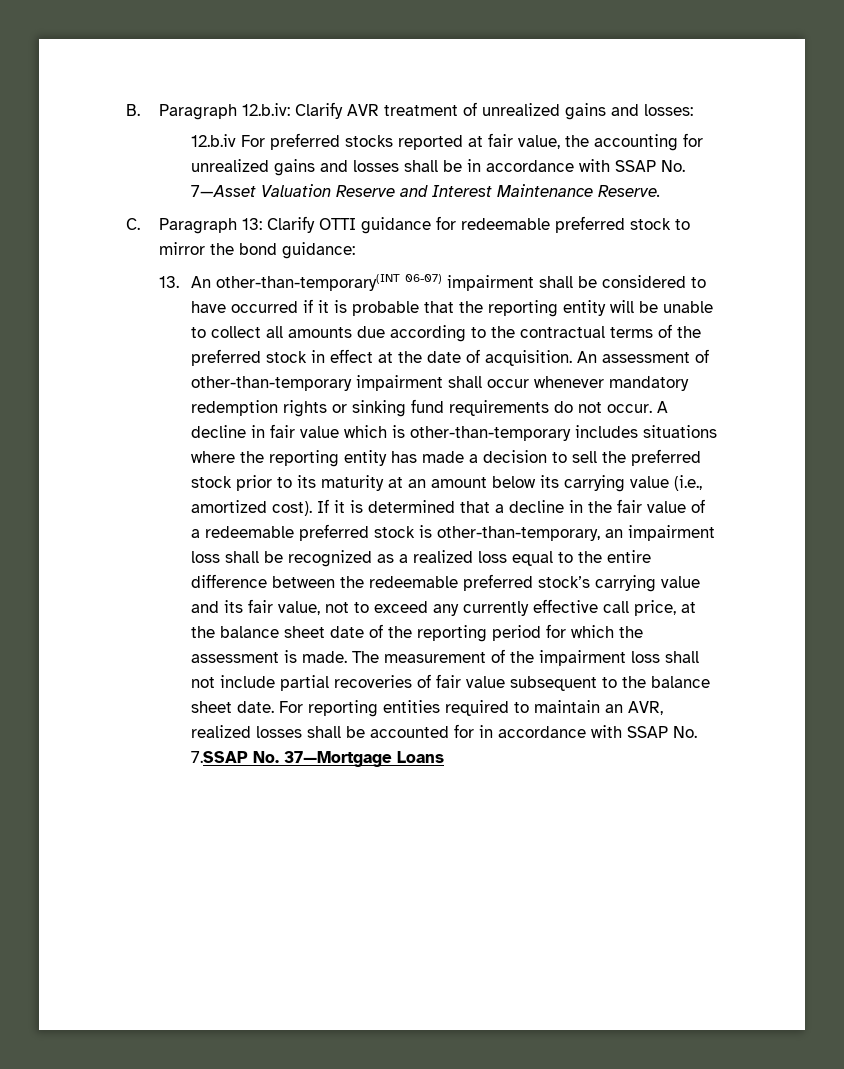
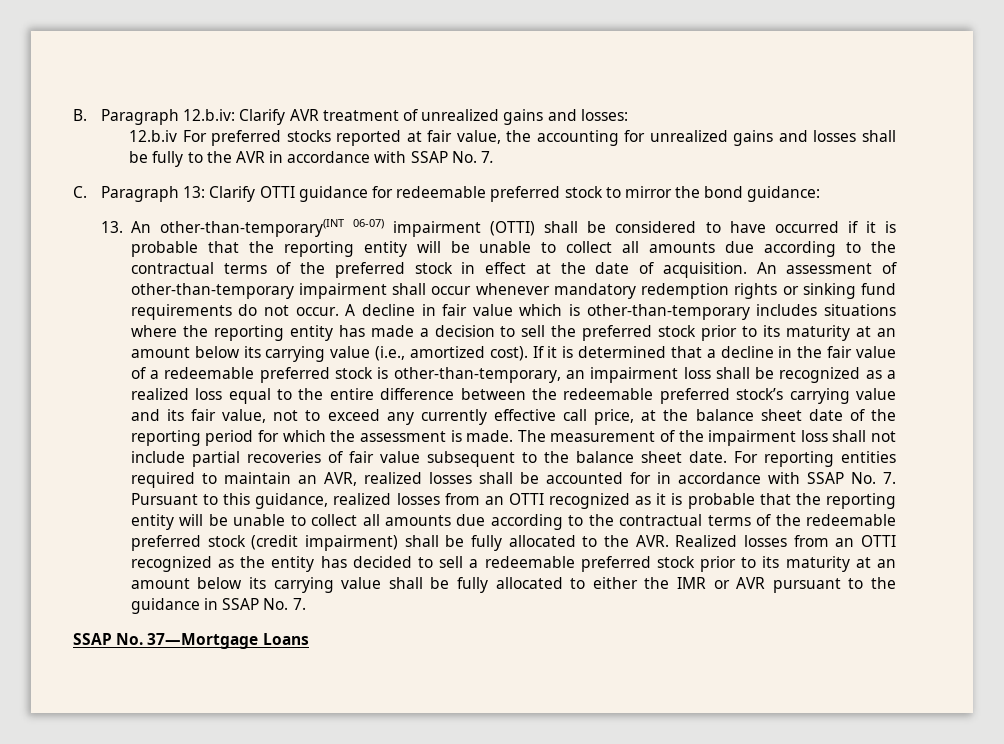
[467,159,686,172] [191,184,662,197] in accordance with SSAP No. 7—Asset Valuation Reserve and Interest Maintenance Reserve. -> [152,151,494,167] fully to the AVR in accordance with SSAP No. 7.
(535, 283) none -> [490,221,536,236] (OTTI)
[191,751,249,763] 7.SSAP -> [882,472,896,484] [130,493,896,509] [130,514,896,530] [130,535,896,551] [130,556,896,572] [130,577,897,593] [130,598,306,614] [73,633,112,645] 7. Pursuant to this guidance, realized losses from an OTTI recognized as it is probable that the reporting entity will be unable to collect all amounts due according to the contractual terms of the redeemable preferred stock (credit impairment) shall be fully allocated to the AVR. Realized losses from an OTTI recognized as the entity has decided to sell a redeemable preferred stock prior to its maturity at an amount below its carrying value shall be fully allocated to either the IMR or AVR pursuant to the guidance in SSAP No. 7. // SSAP

